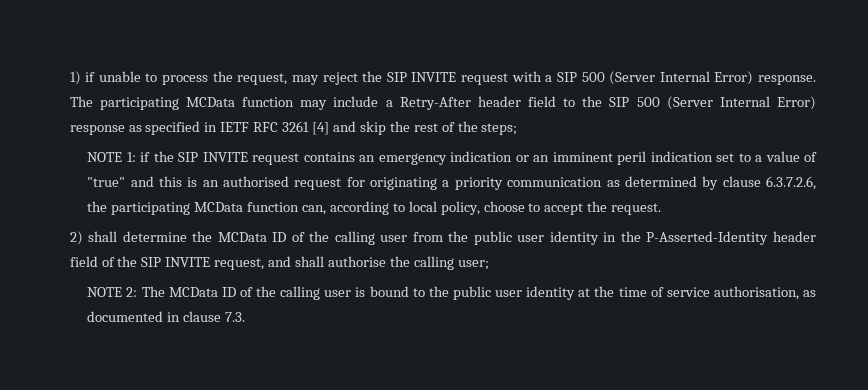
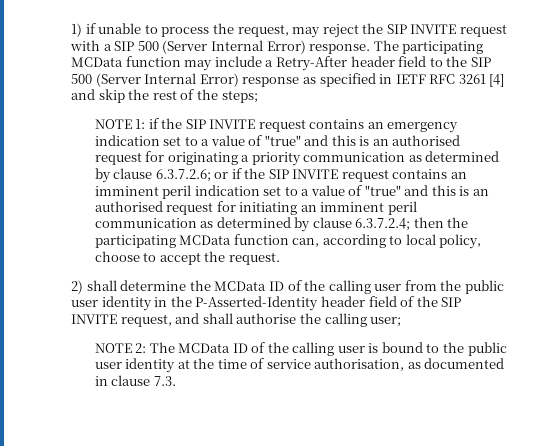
[515,151,713,165] or an imminent peril indication -> (160, 140) none
[766,176,816,190] 6.3.7.2.6, -> [155,168,467,182] [94,185,490,199] [94,201,417,215] [94,217,444,232] 6.3.7.2.6; or if the SIP INVITE request contains an imminent peril indication set to a value of "true" and this is an authorised request for initiating an imminent peril communication as determined by clause 6.3.7.2.4; then

